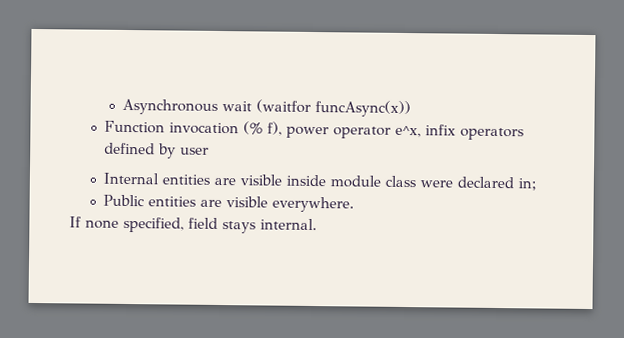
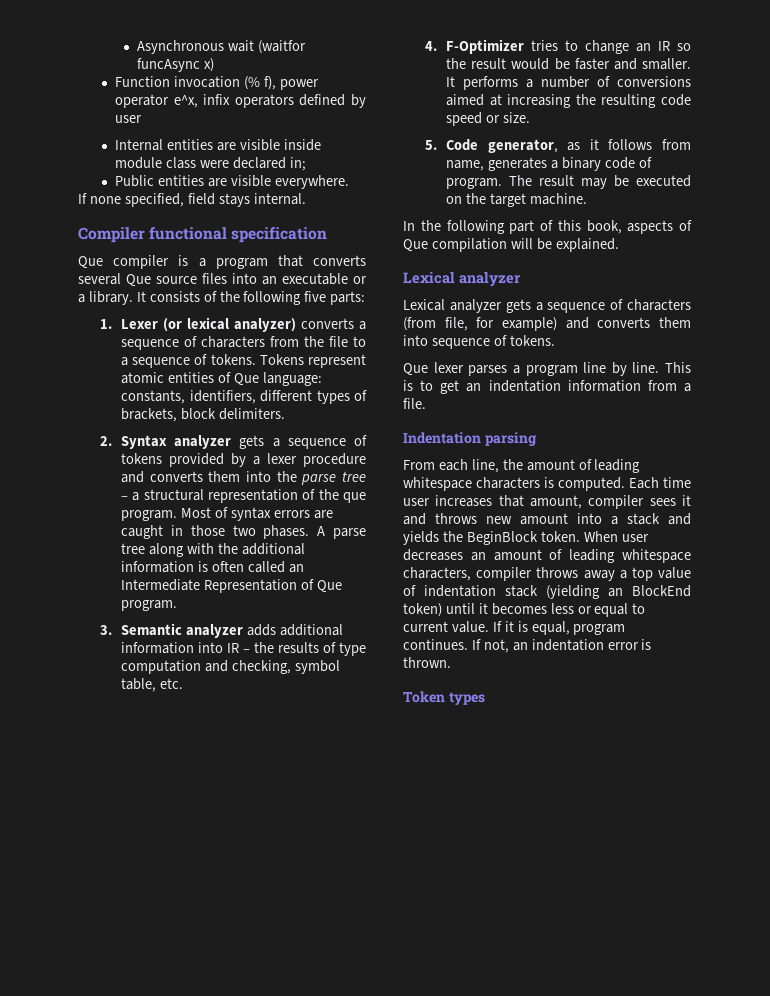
[315,100,412,118] funcAsync(x)) -> [136,58,214,72] funcAsync x)
(317, 224) none -> [78,227,328,243] [78,255,366,269] [78,273,367,287] [78,291,366,305] [99,317,366,332] [120,336,366,350] [120,354,366,368] [120,372,322,386] [120,390,367,404] [120,408,285,422] [99,435,368,449] [120,453,366,467] [120,471,366,485] [120,489,366,503] [120,507,333,521] [120,525,366,539] [120,543,305,557] [120,561,304,573] [120,579,342,593] [120,600,177,611] [99,623,343,638] [120,642,366,656] [120,660,340,674] [120,678,183,692] [424,39,691,54] [445,58,691,70] [445,76,691,90] [445,94,691,108] [445,112,530,126] [424,139,691,153] [445,157,652,171] [445,175,691,189] [445,193,587,207] [403,220,692,234] [403,238,619,252] [403,271,521,287] [403,299,691,313] [403,317,691,331] [403,335,555,349] [403,362,691,376] [403,380,691,394] [403,398,426,409] [403,432,537,446] [403,459,641,473] [403,477,691,491] [403,495,691,509] [403,513,691,525] [403,531,649,545] [403,549,691,563] [403,567,691,581] [403,585,691,599] [403,603,646,617] [403,621,626,635] [403,639,652,653] [403,657,451,668] [403,691,485,705] // Compiler functional specification // Que compiler is a program that converts several Que source files into an executable or a library. It consists of the following five parts: // 1. Lexer (or lexical analyzer) converts a sequence of characters from the file to a sequence of tokens. Tokens represent atomic entities of Que language: constants, identifiers, different types of brackets, block delimiters. // 2. Syntax analyzer gets a sequence of tokens provided by a lexer procedure and converts them into the parse tree – a structural representation of the que program. Most of syntax errors are caught in those two phases. A parse tree along with the additional information is often called an Intermediate Representation of Que program. // 3. Semantic analyzer adds additional information into IR – the results of type computation and checking, symbol table, etc. // 4. F-Optimizer tries to change an IR so the result would be faster and smaller. It performs a number of conversions aimed at increasing the resulting code speed or size. // 5. Code generator, as it follows from name, generates a binary code of program. The result may be executed on the target machine. // In the following part of this book, aspects of Que compilation will be explained. // Lexical analyzer // Lexical analyzer gets a sequence of characters (from file, for example) and converts them into sequence of tokens. // Que lexer parses a program line by line. This is to get an indentation information from a file. // Indentation parsing // From each line, the amount of leading whitespace characters is computed. Each time user increases that amount, compiler sees it and throws new amount into a stack and yields the BeginBlock token. When user decreases an amount of leading whitespace characters, compiler throws away a top value of indentation stack (yielding an BlockEnd token) until it becomes less or equal to current value. If it is equal, program continues. If not, an indentation error is thrown. // Token types

